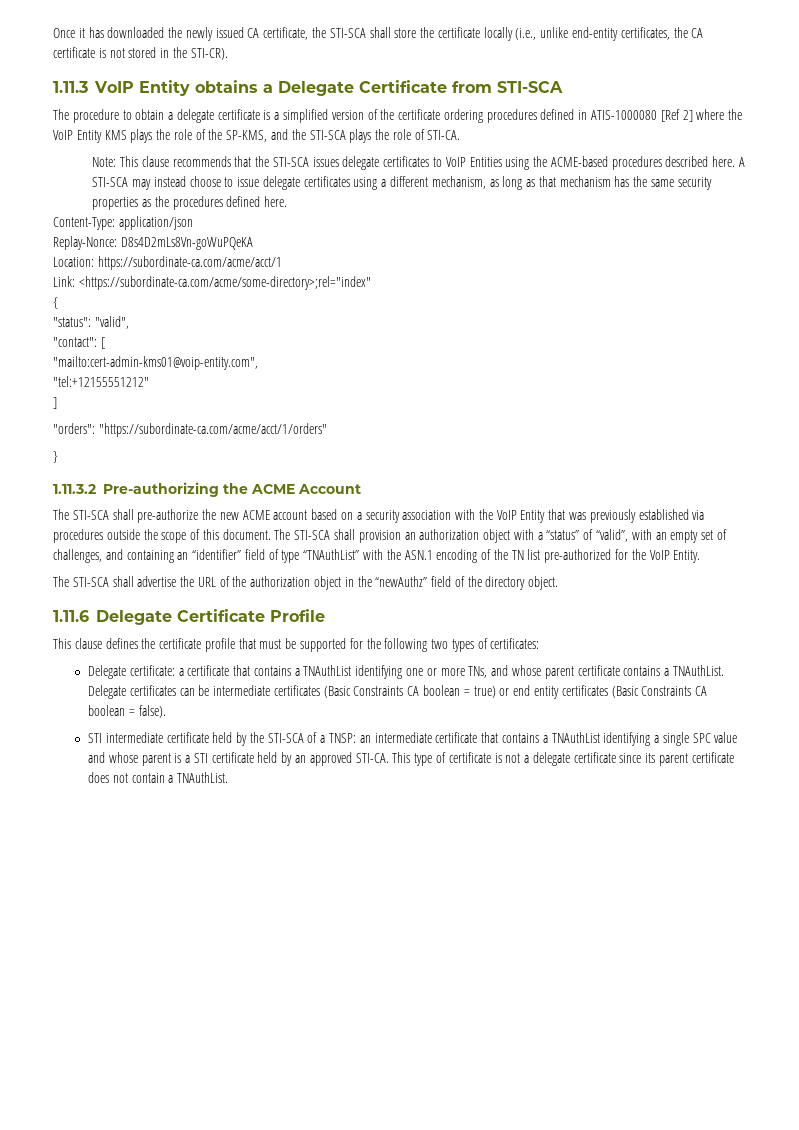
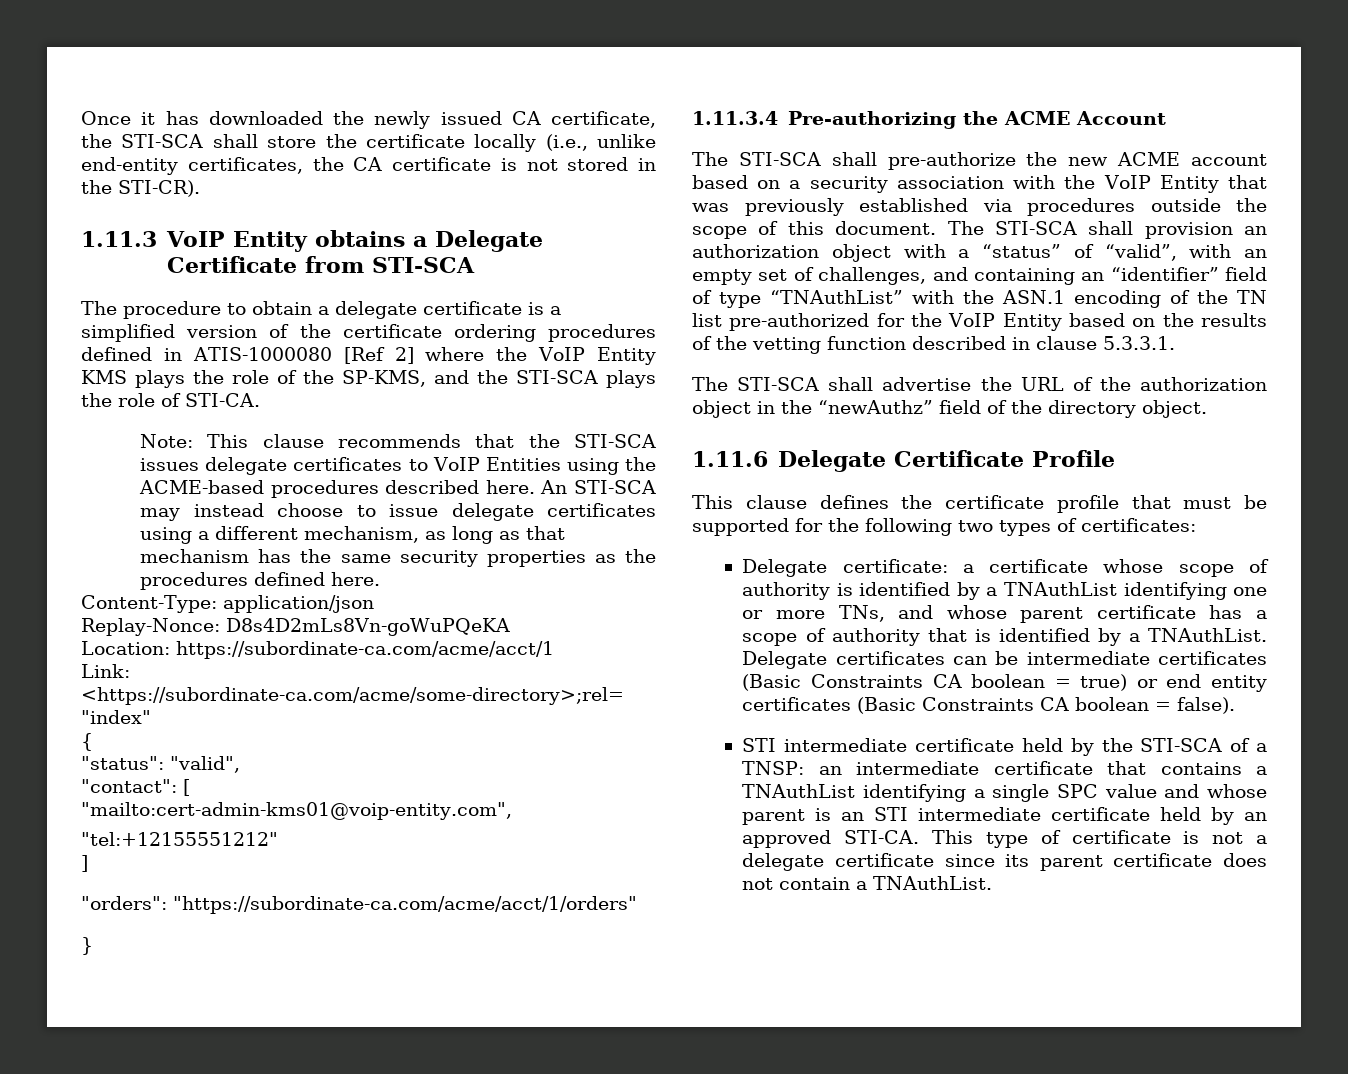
[739,157,746,167] A -> [540,480,568,494] An
[53,484,96,494] 1.11.3.2 -> [692,111,778,125] 1.11.3.4
[673,550,701,563] Entity. -> [1002,313,1267,331] [692,336,1175,354] Entity based on the results of the vetting function described in clause 5.3.3.1.
[233,665,291,676] that contains -> [1103,559,1269,577] [742,582,980,600] whose scope of authority is identified by
[623,666,661,676] contains -> [1209,605,1267,619] [742,628,1121,646] has a scope of authority that is identified by
[185,753,208,763] a STI -> [841,807,1042,821] an STI intermediate

